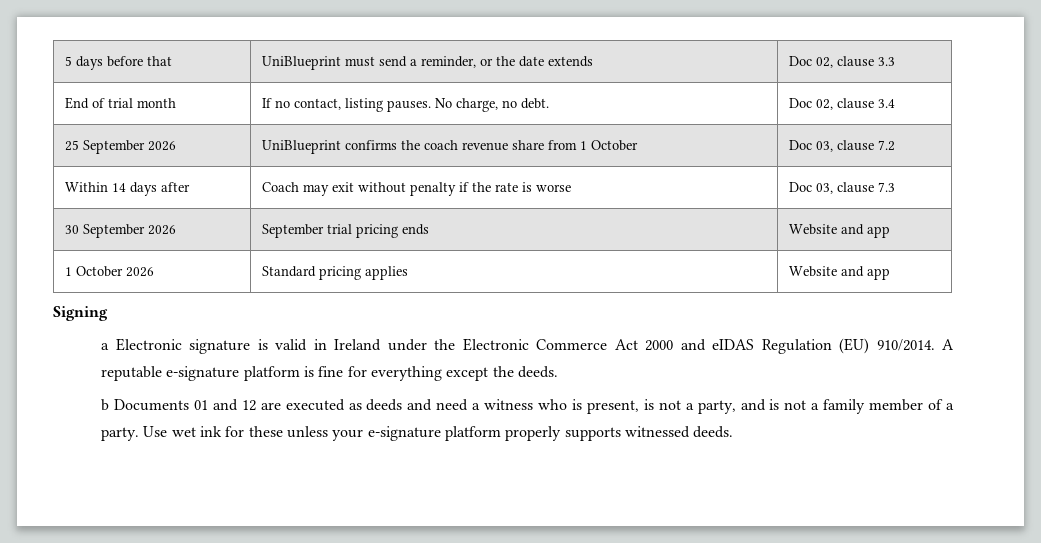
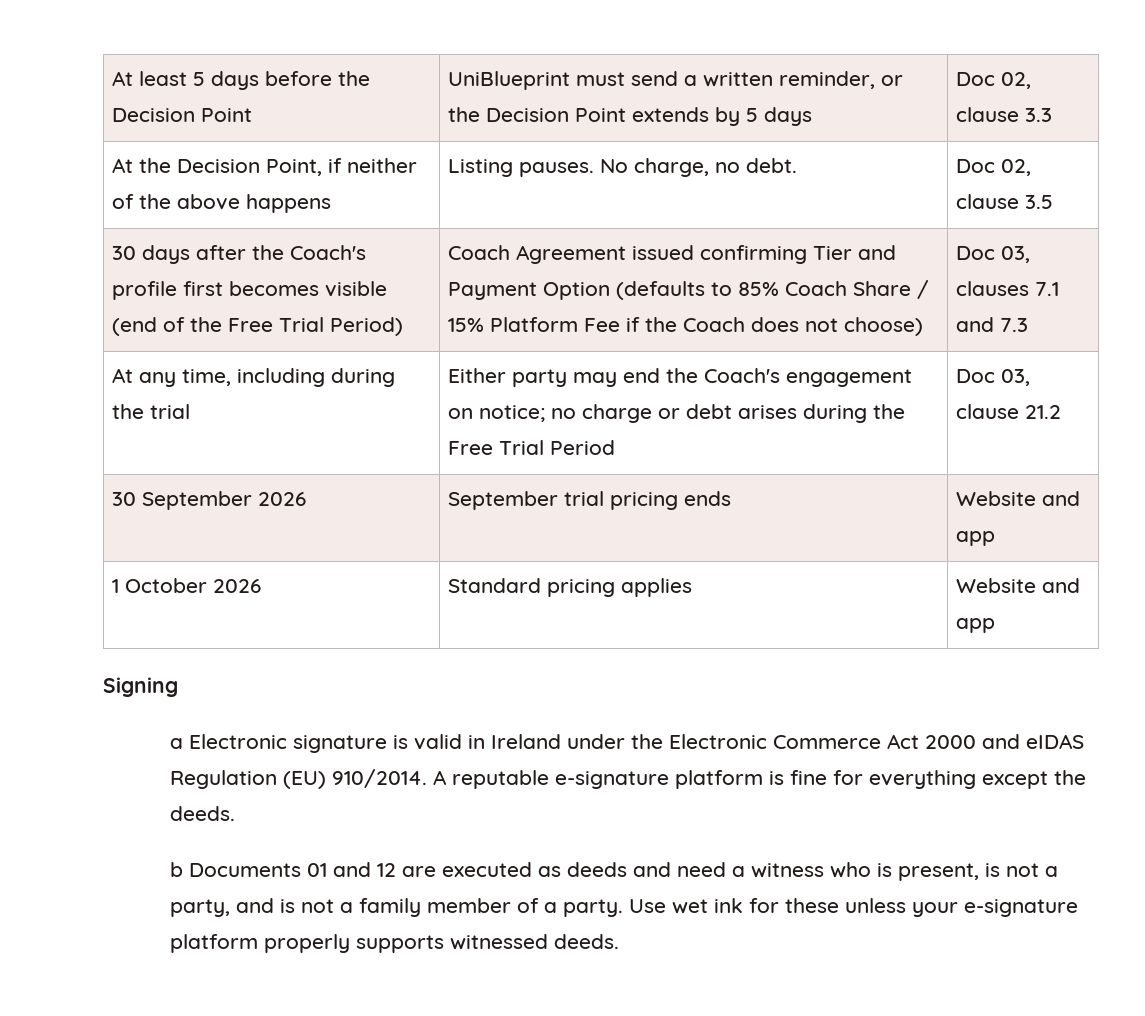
(65, 61) none -> [111,71,187,86] At least
[147,56,173,66] that -> [337,71,370,86] [111,108,252,122] the Decision Point
(418, 62) none -> [702,72,773,87] written
[519,56,545,67] date -> [485,108,626,122] Decision Point
(594, 61) none -> [714,107,812,126] by 5 days
[65,97,177,109] [262,98,384,112] End of trial month | If no contact, listing -> [111,158,417,176] [111,194,331,213] [447,159,513,177] At the Decision Point, if neither of the above happens | Listing
[878,99,896,108] [65,140,177,154] [262,140,639,154] [789,140,896,152] [65,182,191,196] [262,182,572,196] [789,182,896,194] 3.4 // 25 September 2026 | UniBlueprint confirms the coach revenue share from 1 October | Doc 03, clause 7.2 // Within 14 days after | Coach may exit without penalty if the rate is worse | Doc 03, clause 7.3 -> [1024,195,1053,209] [111,245,366,264] [111,281,387,300] [111,317,403,336] [447,245,896,264] [447,280,929,300] [447,317,923,336] [955,246,1030,263] [955,281,1059,296] [955,317,1028,332] [111,368,395,387] [111,404,190,419] [447,368,912,387] [447,404,905,423] [447,440,615,455] [955,369,1030,386] [955,404,1061,419] 3.5 // 30 days after the Coach's profile first becomes visible (end of the Free Trial Period) | Coach Agreement issued confirming Tier and Payment Option (defaults to 85% Coach Share / 15% Platform Fee if the Coach does not choose) | Doc 03, clauses 7.1 and 7.3 // At any time, including during the trial | Either party may end the Coach's engagement on notice; no charge or debt arises during the Free Trial Period | Doc 03, clause 21.2

